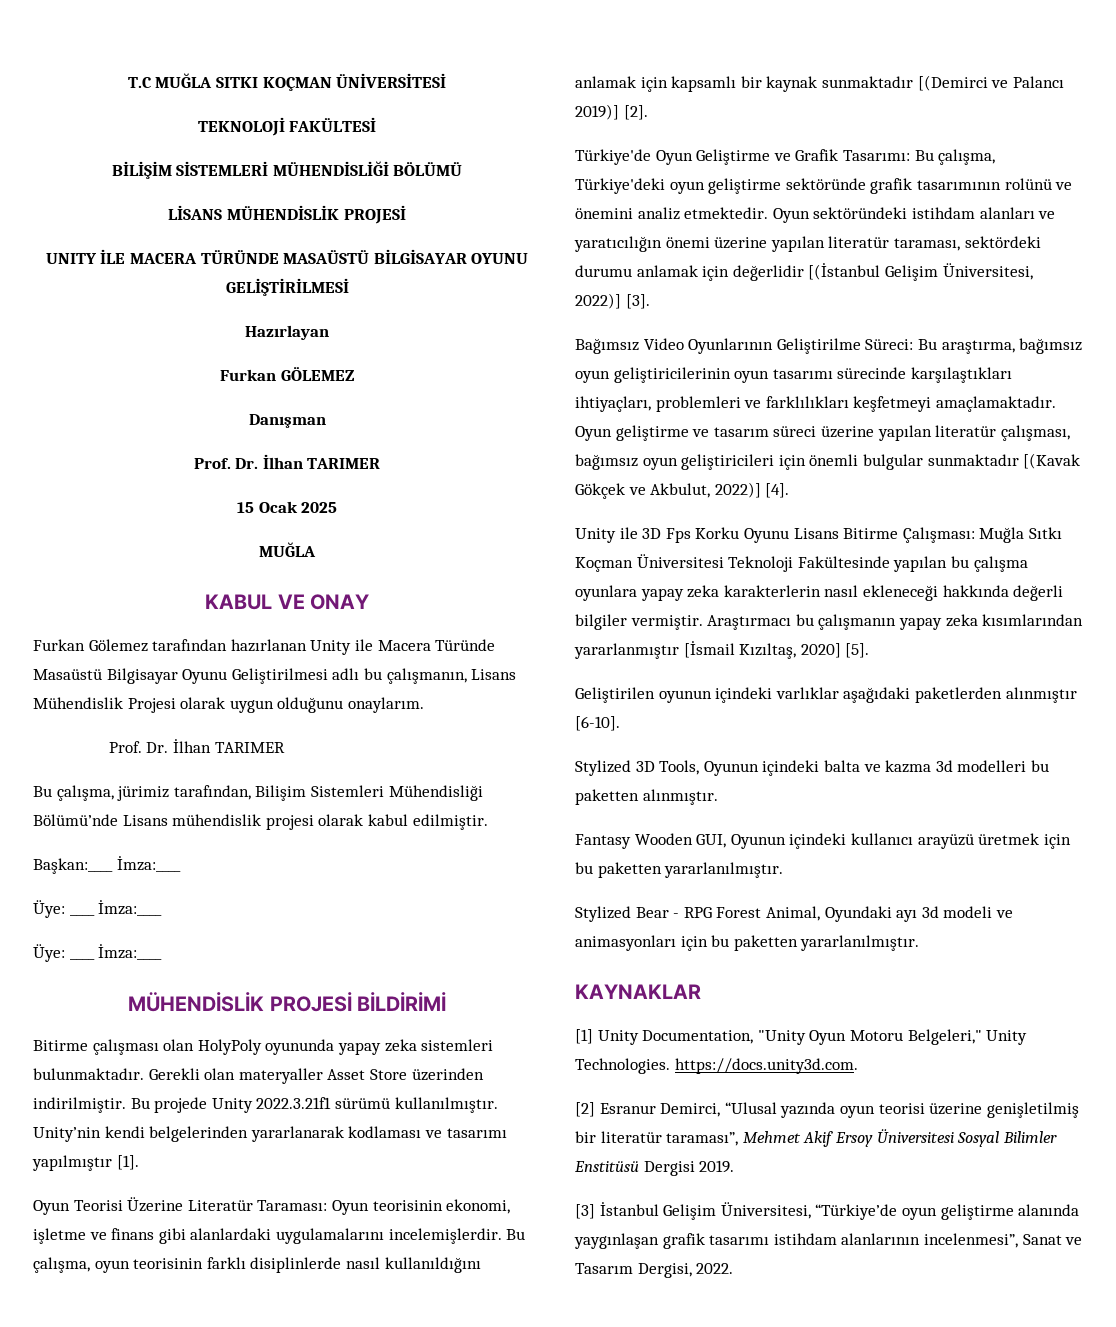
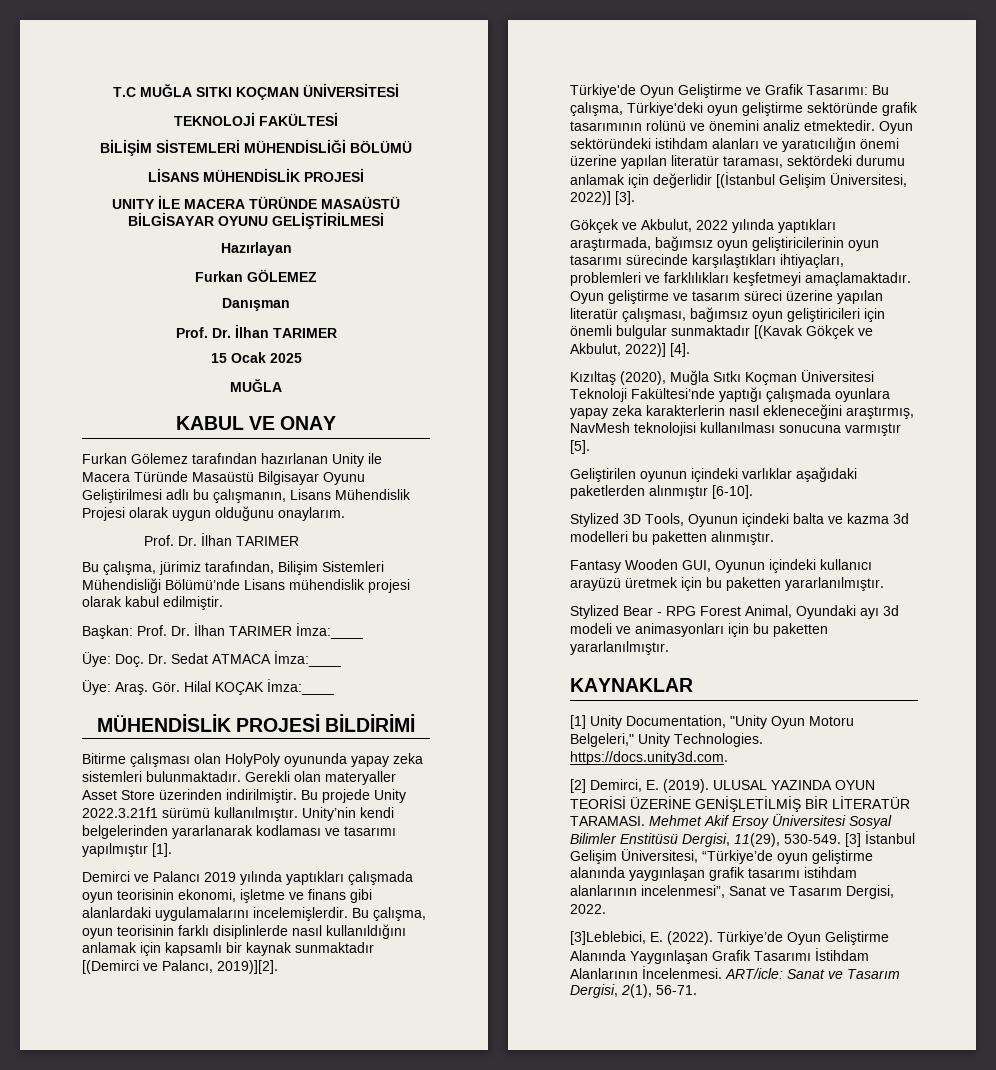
[33,856,181,874] [33,900,163,918] [33,944,95,962] Başkan:____ İmza:____ // Üye: ____ İmza:____ // Üye: ____ -> [82,623,363,639] [82,651,341,667] [82,680,264,695] Başkan: Prof. Dr. İlhan TARIMER İmza:____ // Üye: Doç. Dr. Sedat ATMACA İmza:____ // Üye: Araş. Gör. Hilal KOÇAK
[33,1197,369,1215] Oyun Teorisi Üzerine Literatür Taraması: Oyun -> [82,871,413,885] [82,892,113,903] Demirci ve Palancı 2019 yılında yaptıkları çalışmada oyun
[1012,76,1064,88] [575,104,648,120] Palancı 2019)] [2]. -> [162,960,278,974] Palancı, 2019)][2].
[575,338,1015,354] Bağımsız Video Oyunlarının Geliştirilme Süreci: Bu araştırma, -> [570,219,836,233] [570,237,651,251] Gökçek ve Akbulut, 2022 yılında yaptıkları araştırmada,
[575,527,975,543] Unity ile 3D Fps Korku Oyunu Lisans Bitirme Çalışması: -> [570,371,666,385] Kızıltaş (2020),
[797,556,1028,572] Fakültesinde yapılan bu çalışma -> [631,387,831,402] Fakültesi’nde yaptığı çalışmada
[862,585,1064,601] [575,614,1084,630] [574,641,841,659] ekleneceği hakkında değerli bilgiler vermiştir. Araştırmacı bu çalışmanın yapay zeka kısımlarından yararlanmıştır [İsmail Kızıltaş, 2020] -> [763,404,914,419] [570,422,901,436] ekleneceğini araştırmış, NavMesh teknolojisi kullanılması sonucuna varmıştır
[599,1102,1079,1118] [575,1131,739,1146] Esranur Demirci, “Ulusal yazında oyun teorisi üzerine genişletilmiş bir literatür taraması”, -> [590,779,875,793] [570,796,910,812] [570,816,645,826] Demirci, E. (2019). ULUSAL YAZINDA OYUN TEORİSİ ÜZERİNE GENİŞLETİLMİŞ BİR LİTERATÜR TARAMASI.
[643,1160,735,1176] Dergisi 2019. // -> [682,833,841,847] Dergisi, 11(29), 530-549.
(734, 1268) none -> [570,931,889,945] [570,948,869,964] [570,966,900,979] [570,984,697,998] // [3]Leblebici, E. (2022). Türkiye’de Oyun Geliştirme Alanında Yaygınlaşan Grafik Tasarımı İstihdam Alanlarının İncelenmesi. ART/icle: Sanat ve Tasarım Dergisi, 2(1), 56-71.

